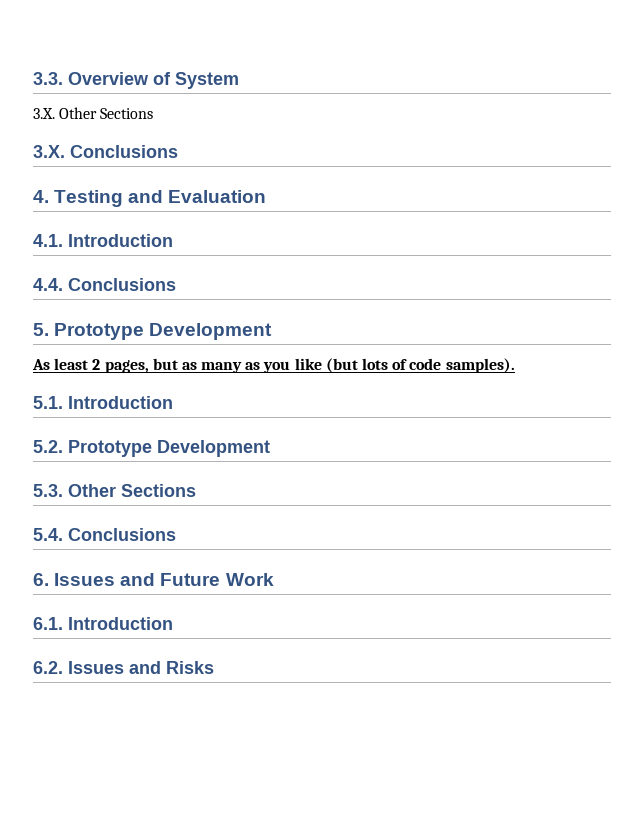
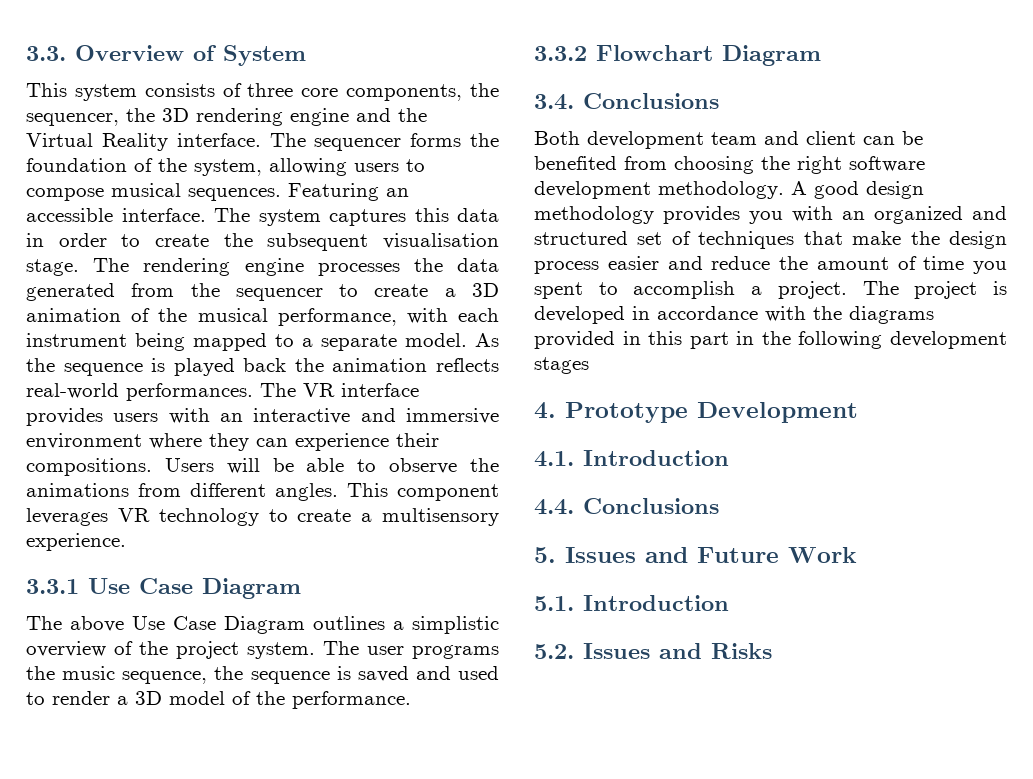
[33,107,154,119] [33,145,178,158] [33,190,267,207] 3.X. Other Sections // 3.X. Conclusions // 4. Testing and Evaluation -> [26,83,499,101] [26,108,427,126] [26,133,499,151] [26,158,425,176] [26,183,409,201] [26,208,499,226] [26,233,499,251] [26,258,500,276] [26,283,499,301] [26,308,499,326] [26,333,499,351] [26,358,499,376] [26,383,419,401] [26,408,499,426] [26,433,439,451] [26,458,499,476] [26,483,499,501] [26,508,499,526] [26,533,126,551] [26,578,301,599] [26,616,499,634] [26,641,499,659] [26,666,499,684] [26,691,411,709] [534,45,821,66] [534,93,719,110] [534,131,923,149] [534,156,925,174] [534,181,924,199] [534,206,1007,224] [534,231,1007,249] [534,256,1007,274] [534,281,1007,299] [534,306,934,324] [534,331,1007,349] [534,357,589,374] [534,402,858,423] This system consists of three core components, the sequencer, the 3D rendering engine and the Virtual Reality interface. The sequencer forms the foundation of the system, allowing users to compose musical sequences. Featuring an accessible interface. The system captures this data in order to create the subsequent visualisation stage. The rendering engine processes the data generated from the sequencer to create a 3D animation of the musical performance, with each instrument being mapped to a separate model. As the sequence is played back the animation reflects real-world performances. The VR interface provides users with an interactive and immersive environment where they can experience their compositions. Users will be able to observe the animations from different angles. This component leverages VR technology to create a multisensory experience. // 3.3.1 Use Case Diagram // The above Use Case Diagram outlines a simplistic overview of the project system. The user programs the music sequence, the sequence is saved and used to render a 3D model of the performance. // 3.3.2 Flowchart Diagram // 3.4. Conclusions // Both development team and client can be benefited from choosing the right software development methodology. A good design methodology provides you with an organized and structured set of techniques that make the design process easier and reduce the amount of time you spent to accomplish a project. The project is developed in accordance with the diagrams provided in this part in the following development stages // 4. Prototype Development
[54,323,273,340] [32,358,515,373] [33,396,173,409] [33,440,270,457] [33,484,196,497] [33,528,176,541] [33,573,274,586] [33,617,173,630] [33,661,63,674] Prototype Development // As least 2 pages, but as many as you like (but lots of code samples). // 5.1. Introduction // 5.2. Prototype Development // 5.3. Other Sections // 5.4. Conclusions // 6. Issues and Future Work // 6.1. Introduction // 6.2. -> [565,547,857,563] [534,595,729,611] [534,644,574,659] Issues and Future Work // 5.1. Introduction // 5.2.

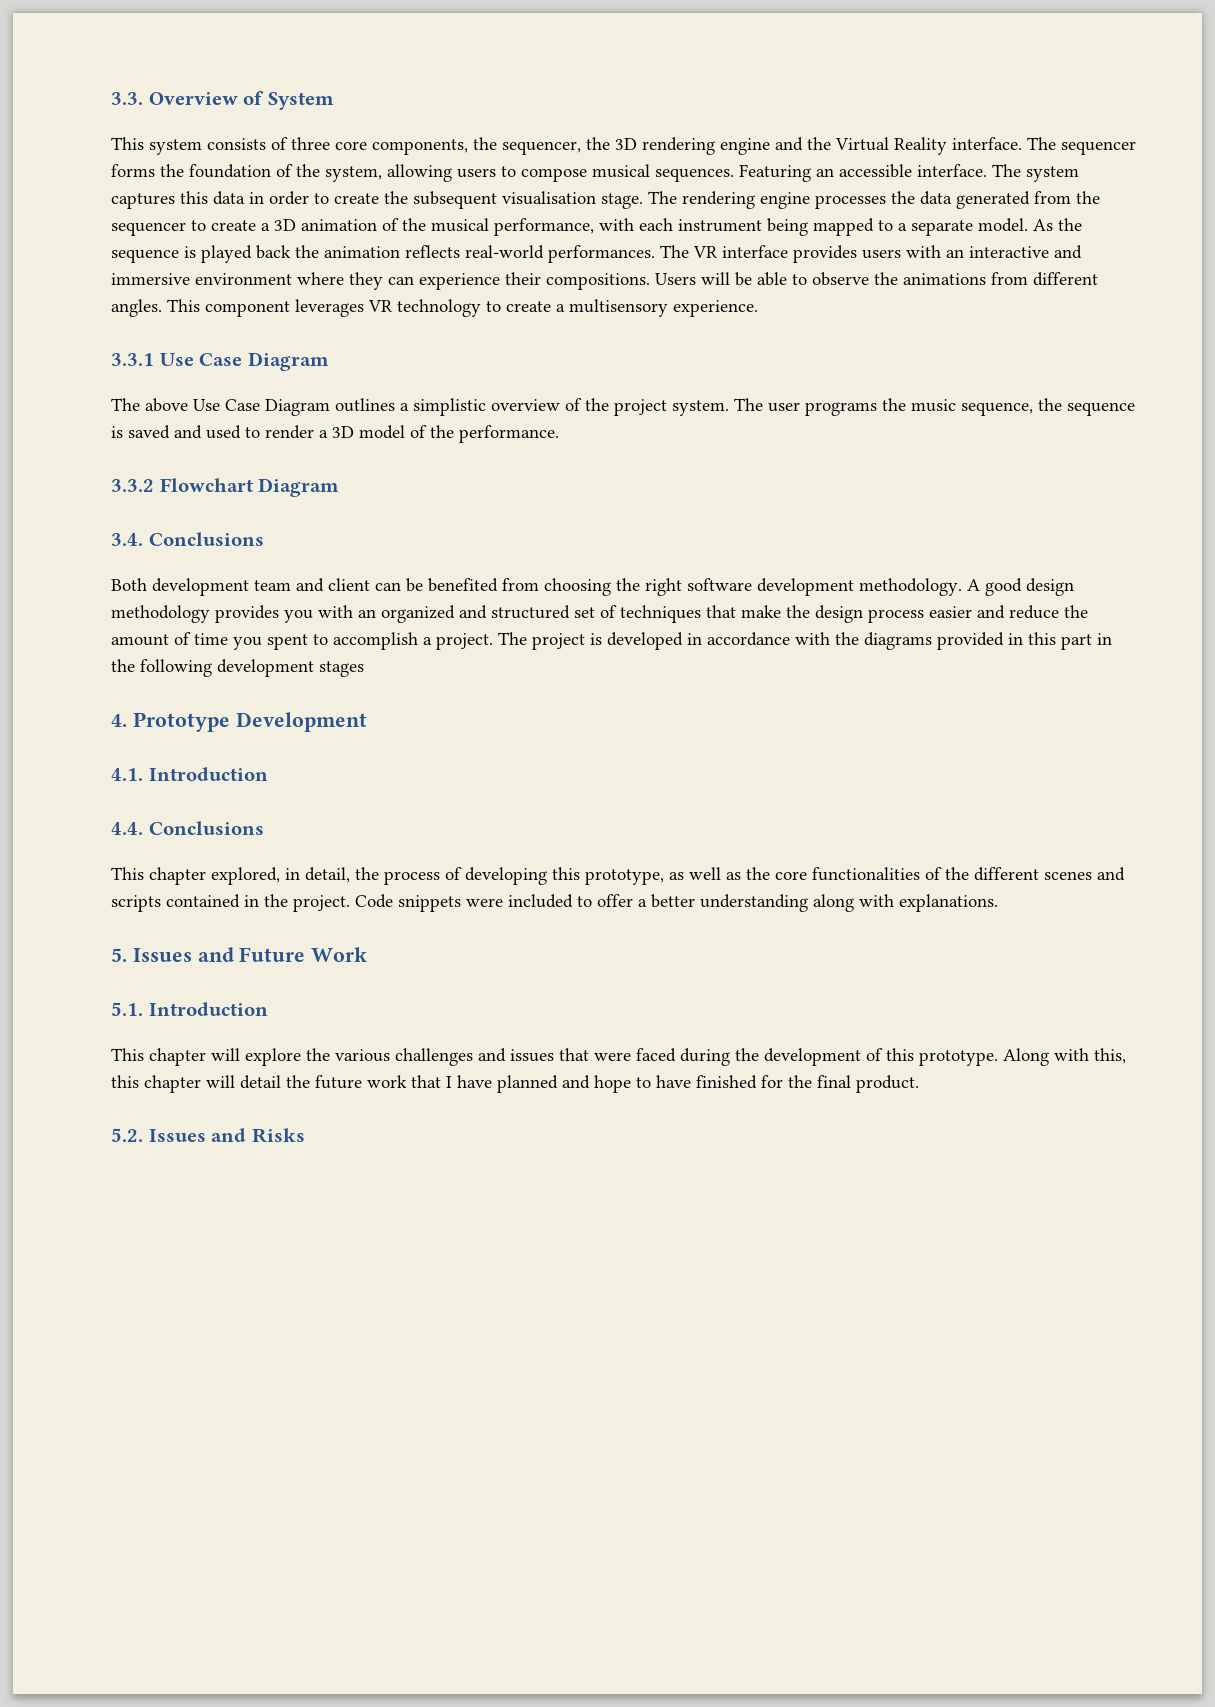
(719, 506) none -> [111,867,1125,885] [111,894,998,912] // This chapter explored, in detail, the process of developing this prototype, as well as the core functionalities of the different scenes and scripts contained in the project. Code snippets were included to offer a better understanding along with explanations.
(729, 603) none -> [111,1048,1126,1066] [111,1075,919,1093] // This chapter will explore the various challenges and issues that were faced during the development of this prototype. Along with this, this chapter will detail the future work that I have planned and hope to have finished for the final product.

